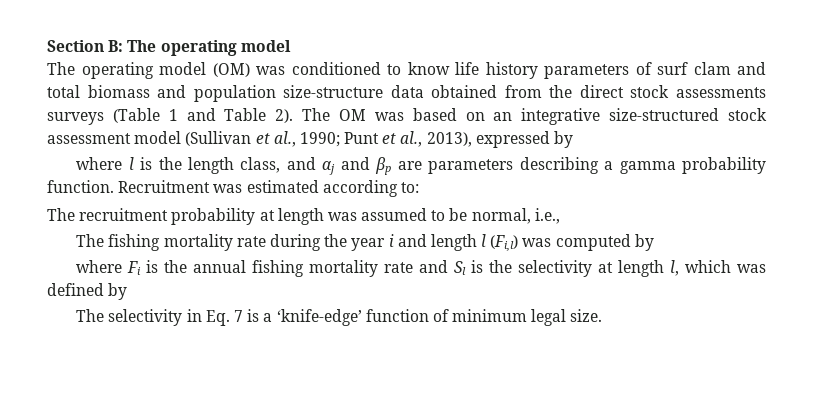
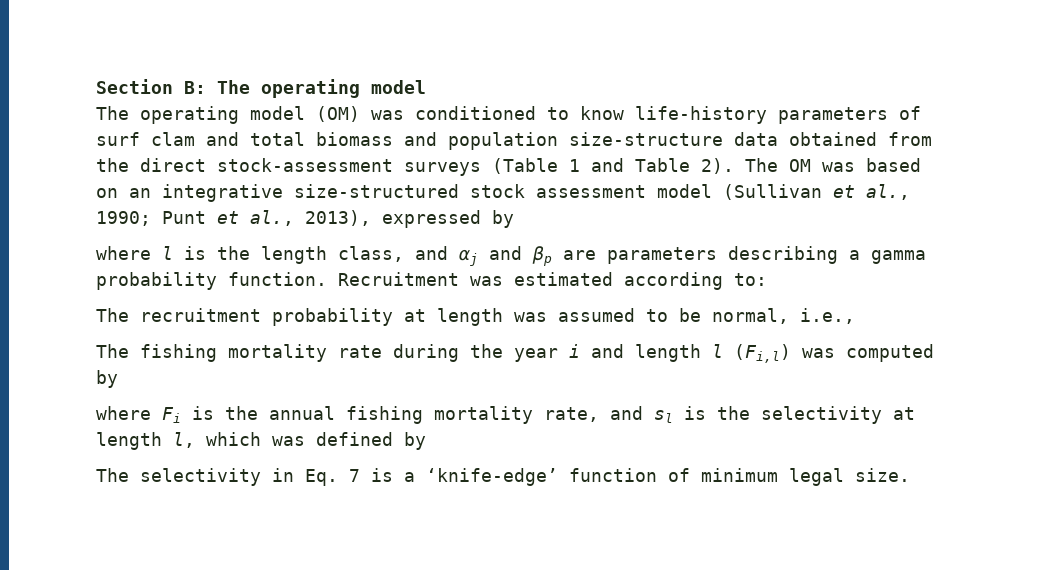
[455,62,538,79] life history -> [635,106,767,124] life-history
[630,85,766,98] stock assessments -> [217,158,393,172] stock-assessment
[384,260,467,275] rate and Sl -> [544,406,673,423] rate, and sl

